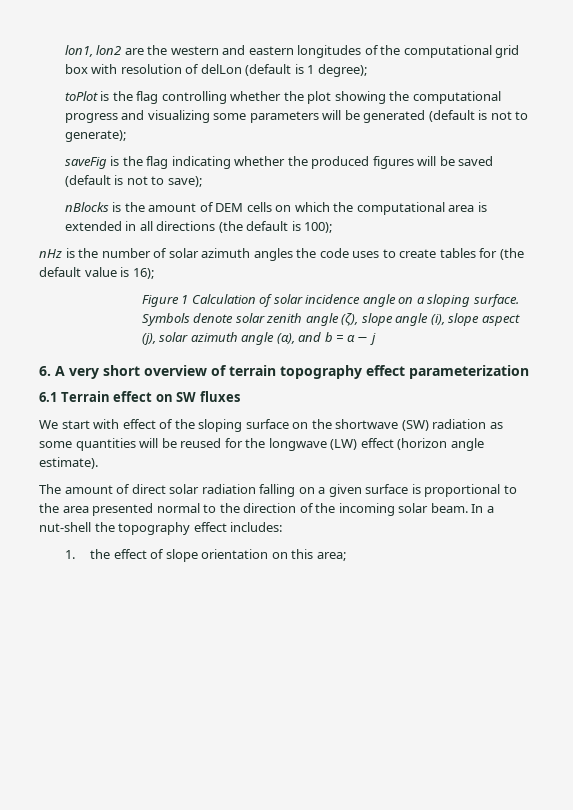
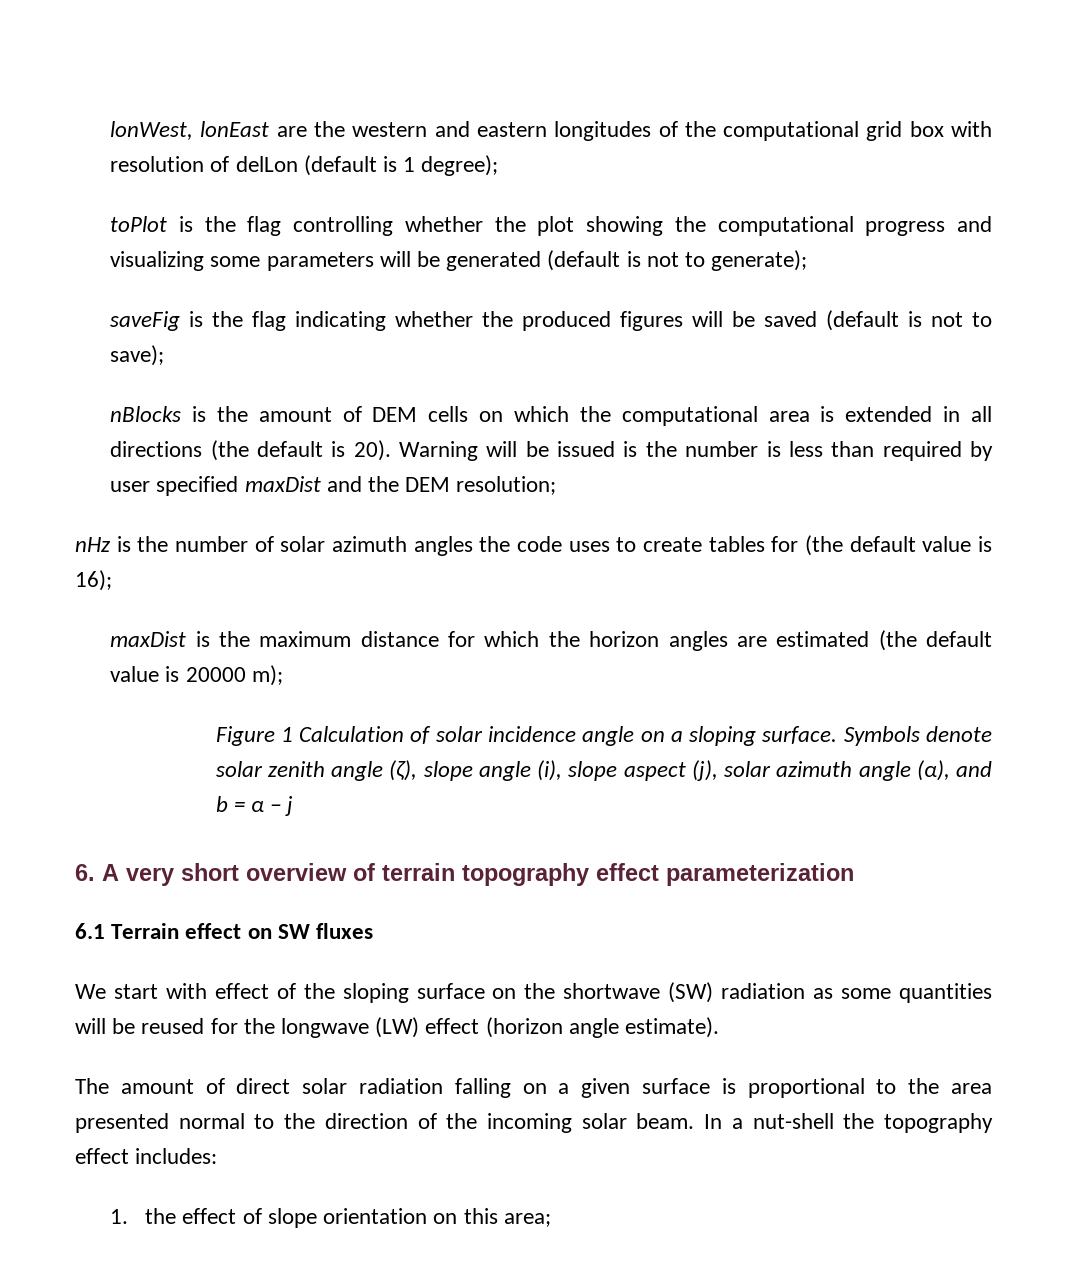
[64,45,122,57] lon1, lon2 -> [110,121,270,140] lonWest, lonEast
[304,222,333,233] 100); -> [353,440,993,461] [110,476,557,496] 20). Warning will be issued is the number is less than required by user specified maxDist and the DEM resolution;
(154, 273) none -> [110,630,992,651] [110,665,283,686] // maxDist is the maximum distance for which the horizon angles are estimated (the default value is 20000 m);

